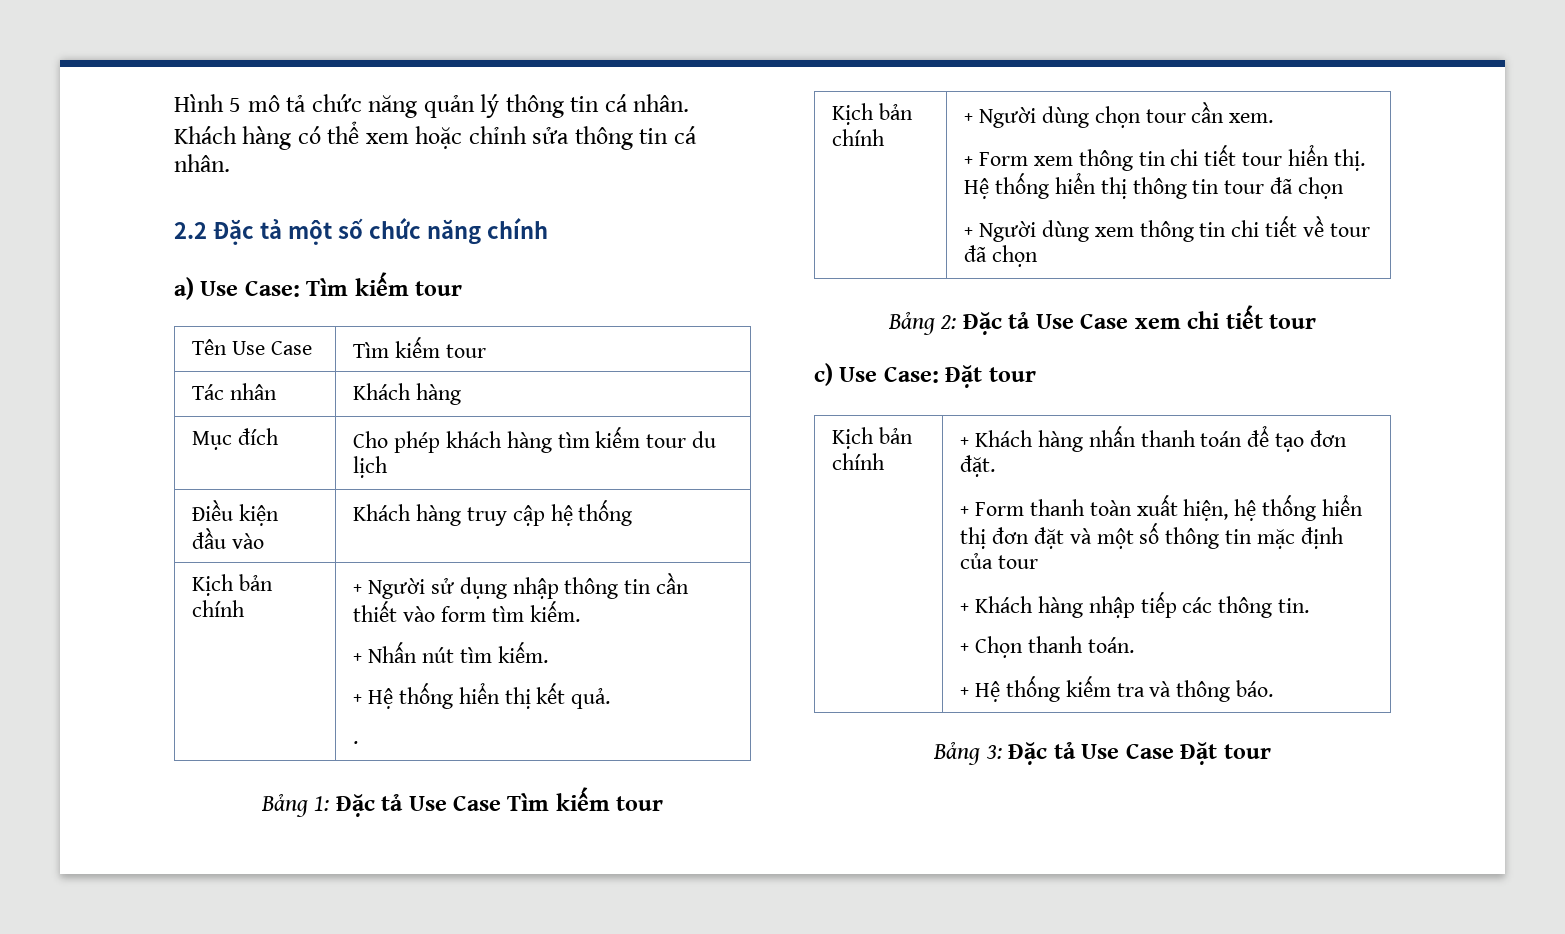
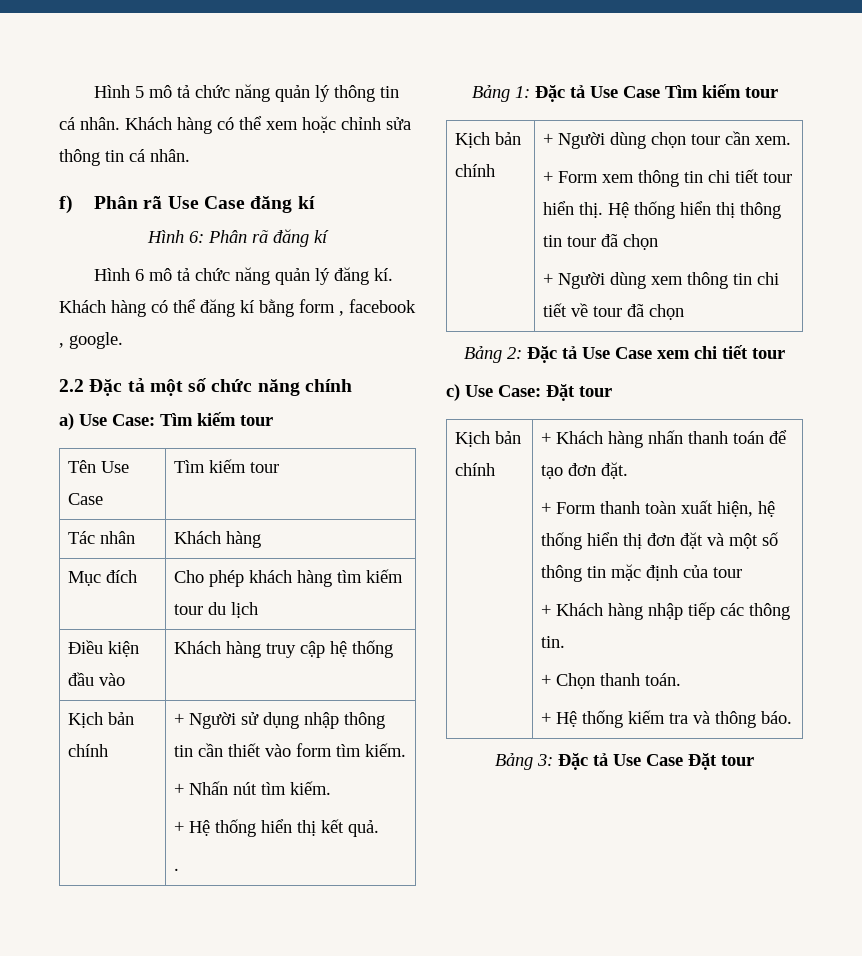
(230, 163) none -> [59,195,315,214] [147,229,329,247] [94,267,394,285] [59,299,416,317] [59,332,123,349] // f) Phân rã Use Case đăng kí // Hình 6: Phân rã đăng kí // Hình 6 mô tả chức năng quản lý đăng kí. Khách hàng có thể đăng kí bằng form , facebook , google.

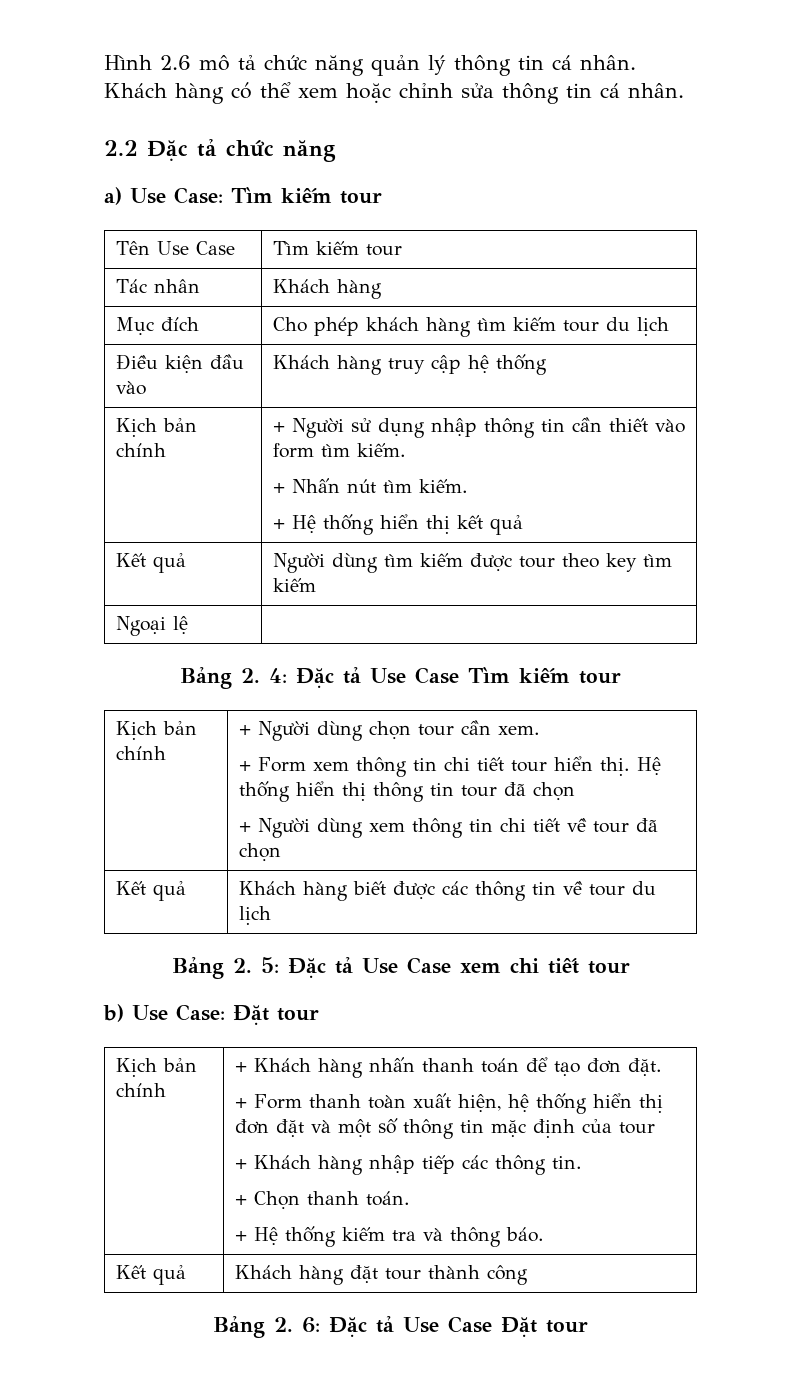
[94,85,145,98] Hình 5 -> [104,55,191,70] Hình 2.6
[59,195,315,214] [147,229,329,247] [94,267,394,285] [59,299,416,317] [59,332,123,349] [59,378,352,396] f) Phân rã Use Case đăng kí // Hình 6: Phân rã đăng kí // Hình 6 mô tả chức năng quản lý đăng kí. Khách hàng có thể đăng kí bằng form , facebook , google. // 2.2 Đặc tả một số chức năng chính -> [104,139,336,162] 2.2 Đặc tả chức năng
[348,820,380,837] [174,868,180,871] [471,85,530,102] quả. // . // Bảng 1: -> [489,515,523,535] [115,553,186,573] [272,553,672,573] [272,578,316,592] [115,616,188,636] [180,667,287,689] quả // Kết quả | Người dùng tìm kiếm được tour theo key tìm kiếm // Ngoại lệ | // Bảng 2. 4:
[464,346,522,363] // Bảng 2: -> [115,881,186,901] [238,881,656,901] [238,906,271,925] [171,957,279,979] // Kết quả | Khách hàng biết được các thông tin về tour du lịch // Bảng 2. 5:
[446,384,460,401] c) -> [103,1004,124,1022] b)
[495,753,553,770] // Bảng 3: -> [115,1265,186,1285] [234,1265,528,1285] [213,1316,320,1338] // Kết quả | Khách hàng đặt tour thành công // Bảng 2. 6:

